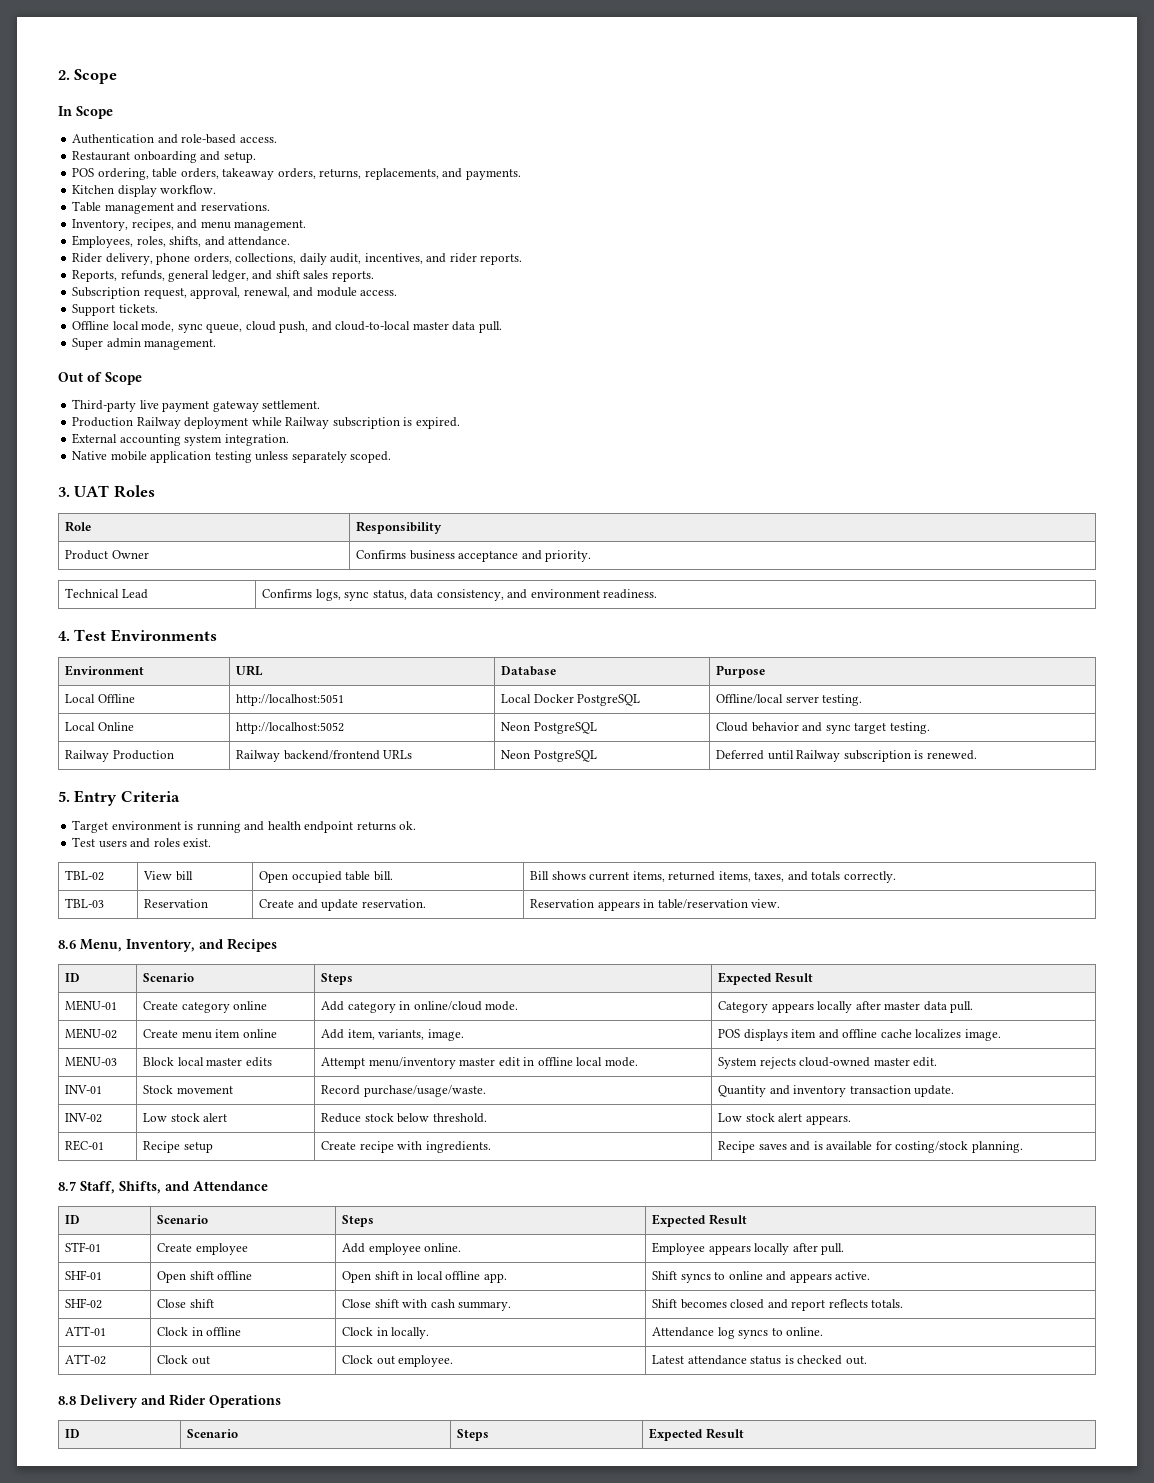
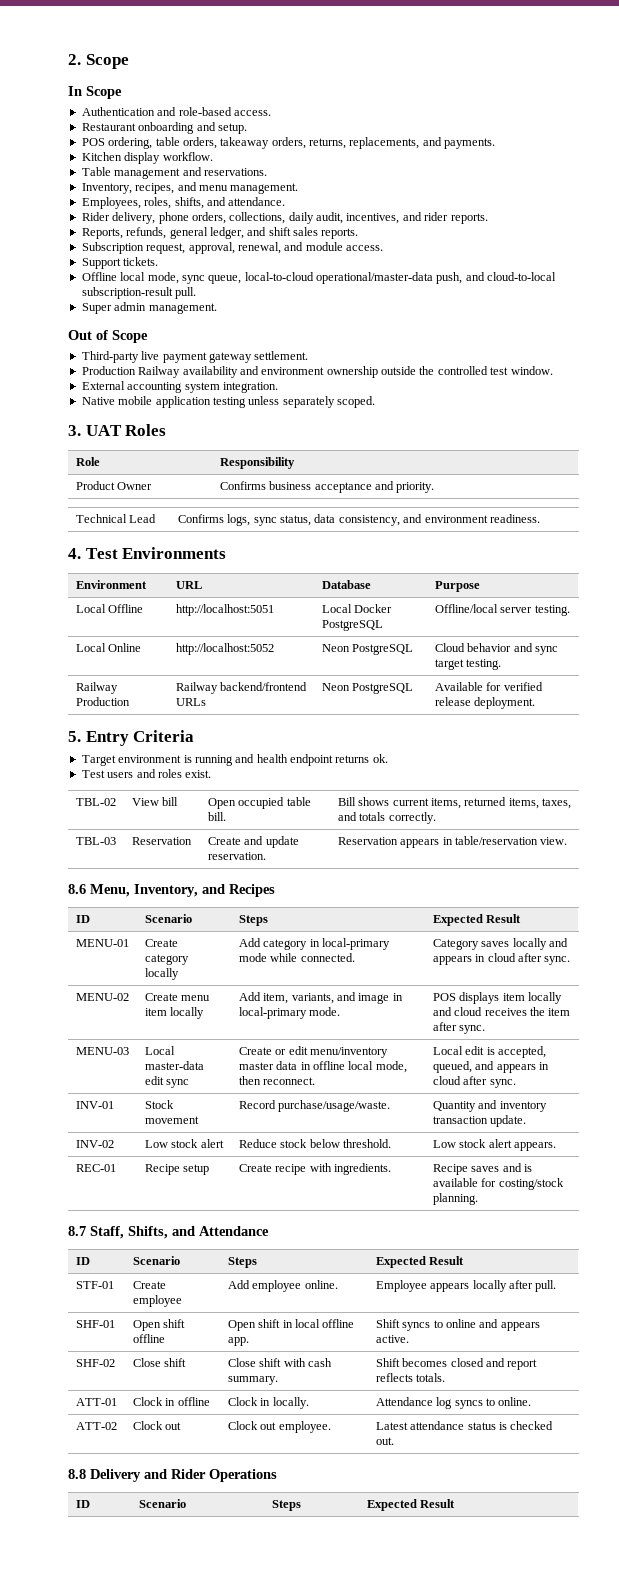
[245,321,276,331] cloud -> [244,272,433,284] local-to-cloud operational/master-data
[412,321,476,331] master data -> [81,287,173,299] subscription-result
[184,417,460,429] deployment while Railway subscription is expired. -> [182,366,553,378] availability and environment ownership outside the controlled test window.
[715,750,977,762] Deferred until Railway subscription is renewed. -> [434,682,543,691] [434,697,536,709] Available for verified release deployment.
[233,1001,268,1010] online -> [144,968,179,980] locally
[413,1001,519,1011] [717,1001,974,1013] online/cloud mode. | Category appears locally after master data pull. -> [321,938,390,950] [238,953,355,962] [432,938,568,950] [432,953,571,965] local-primary mode while connected. | Category saves locally and appears in cloud after sync.
[242,1029,277,1038] online -> [170,1007,205,1019] locally
[427,1029,464,1041] [717,1029,1001,1041] [64,1056,117,1067] [142,1057,272,1067] [320,1057,365,1069] image. | POS displays item and offline cache localizes image. // MENU-03 | Block local master edits | Attempt -> [336,992,403,1004] [238,1007,341,1019] [432,992,562,1004] [432,1007,571,1016] [432,1022,486,1034] [75,1047,129,1055] [144,1046,175,1055] [144,1061,204,1070] [144,1076,190,1088] [238,1046,308,1055] and image in local-primary mode. | POS displays item locally and cloud receives the item after sync. // MENU-03 | Local master-data edit sync | Create or edit
[498,1057,520,1067] edit -> [276,1061,298,1070] data
[604,1057,638,1067] [717,1057,938,1069] mode. | System rejects cloud-owned master edit. -> [375,1061,407,1073] [238,1076,316,1085] [432,1046,546,1058] [432,1061,549,1073] [432,1076,516,1088] mode, then reconnect. | Local edit is accepted, queued, and appears in cloud after sync.

